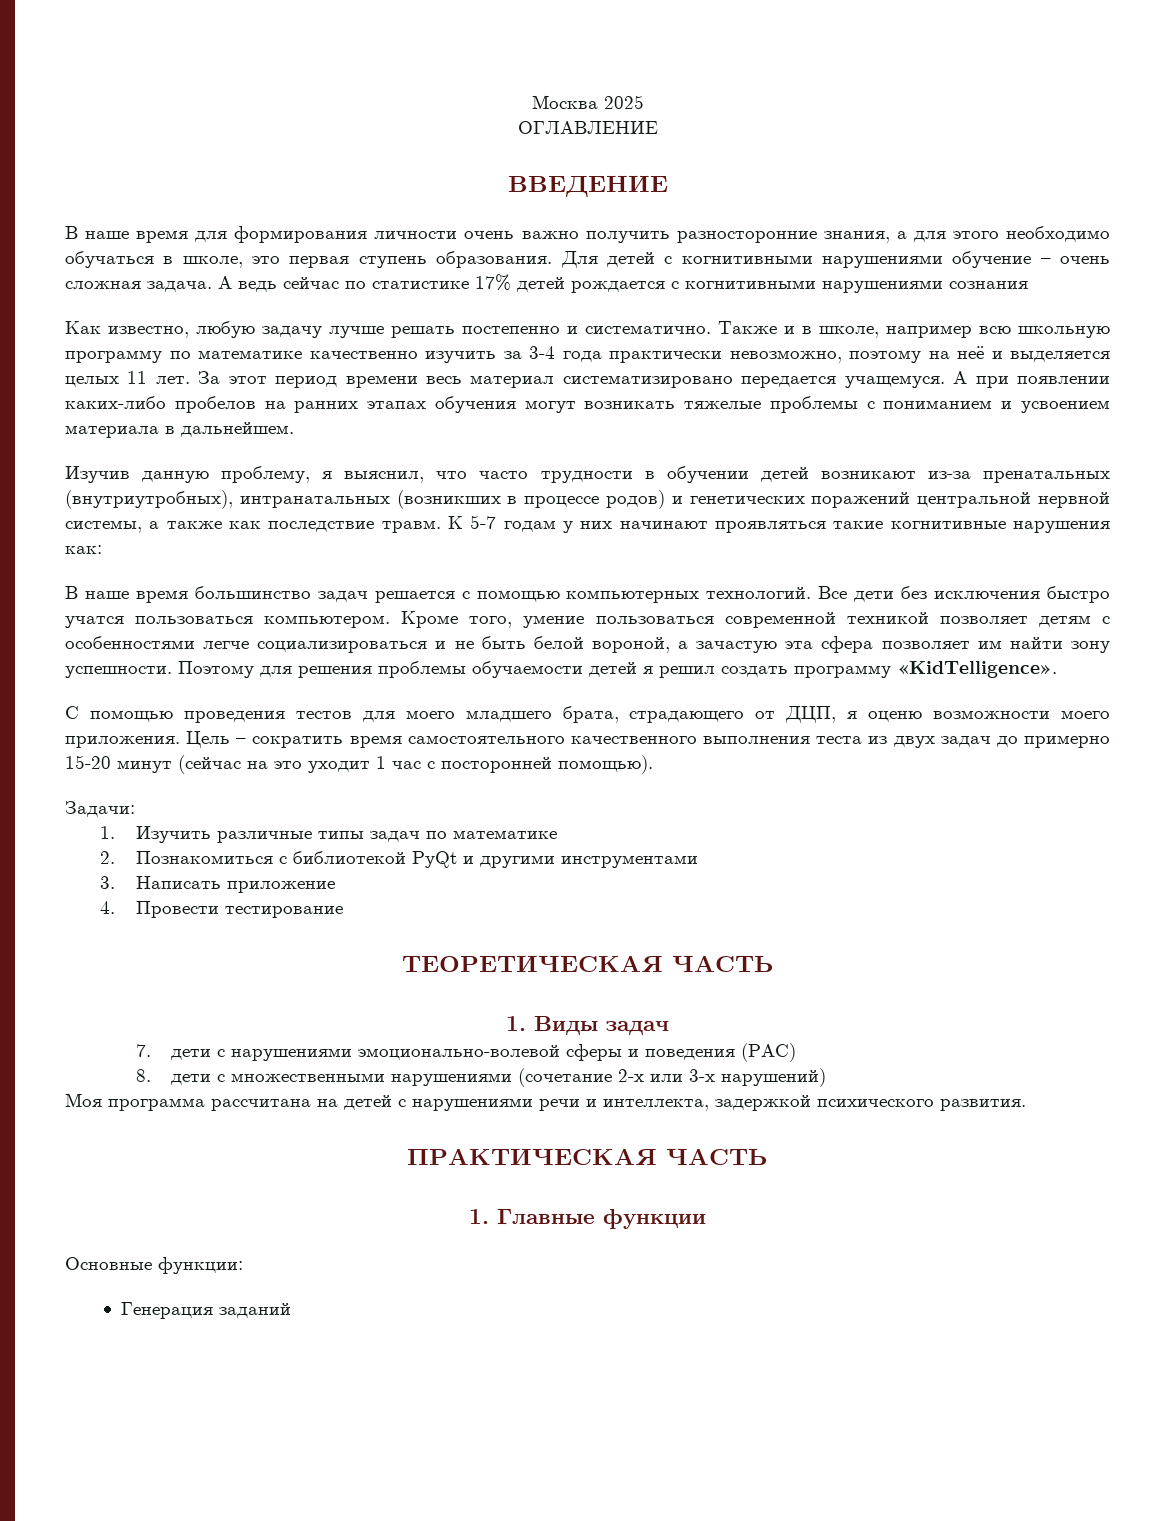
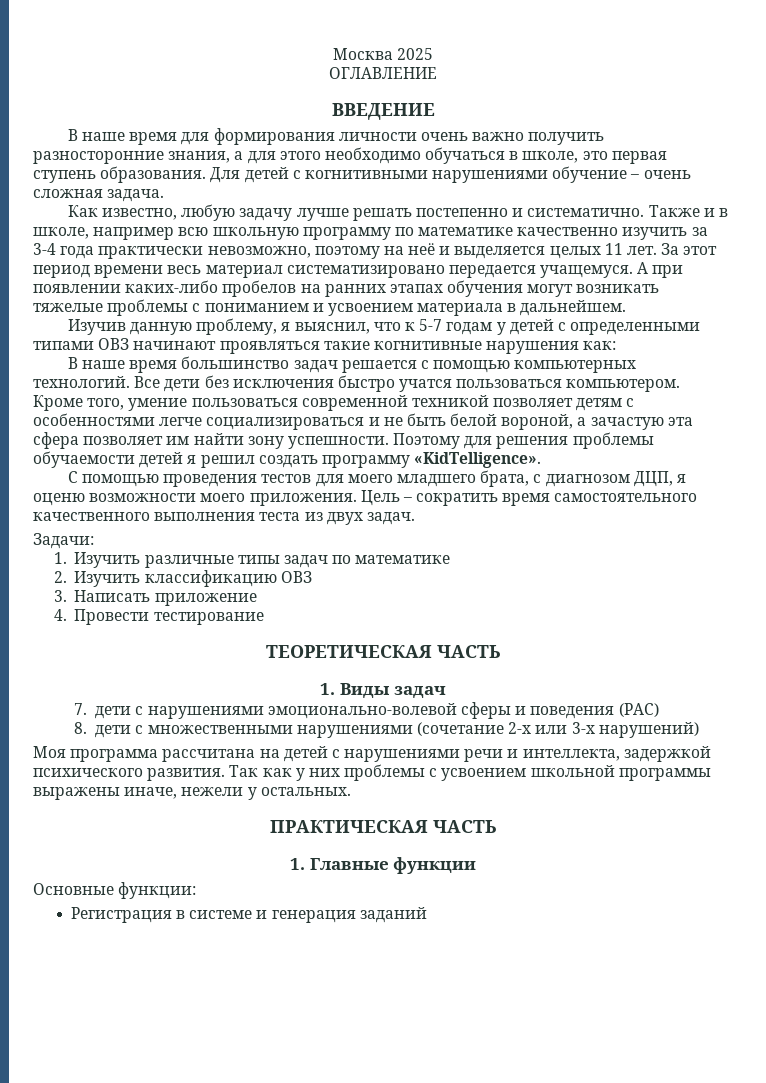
[218,274,1028,293] А ведь сейчас по статистике 17% детей рождается с когнитивными нарушениями сознания -> (165, 195) none
[479,466,1111,483] [65,490,1110,509] [65,515,613,533] часто трудности в обучении детей возникают из-за пренатальных (внутриутробных), интранатальных (возникших в процессе родов) и генетических поражений центральной нервной системы, а также как последствие травм. К 5-7 годам у них -> [404,319,701,335] [33,338,130,350] к 5-7 годам у детей с определенными типами ОВЗ
[629,711,776,723] страдающего от -> [533,474,630,487] с диагнозом
[940,735,1111,748] [65,755,653,774] задач до примерно 15-20 минут (сейчас на это уходит 1 час с посторонней помощью). -> [366,512,415,525] задач.
[135,851,698,868] Познакомиться с библиотекой PyQt и другими инструментами -> [74,570,312,587] Изучить классификацию ОВЗ
(1026, 1105) none -> [229,764,711,781] [33,787,351,800] Так как у них проблемы с усвоением школьной программы выражены иначе, нежели у остальных.
[121,1302,214,1319] Генерация -> [70,907,356,923] Регистрация в системе и генерация

